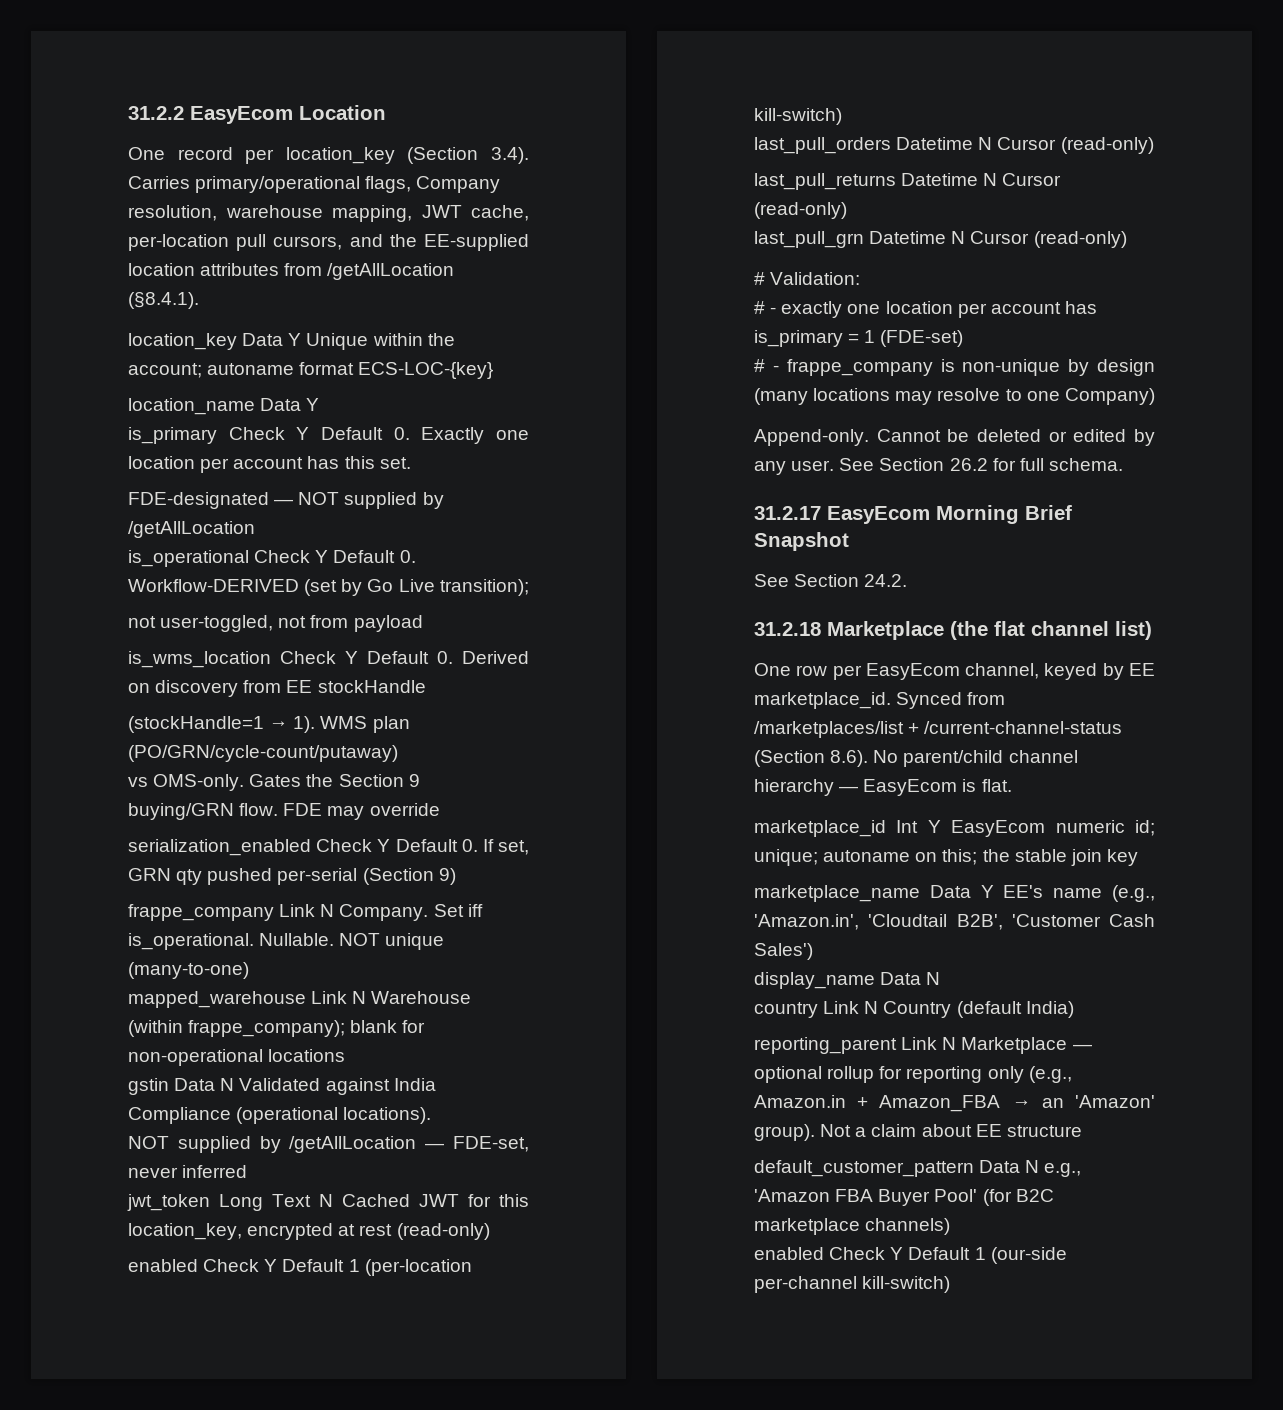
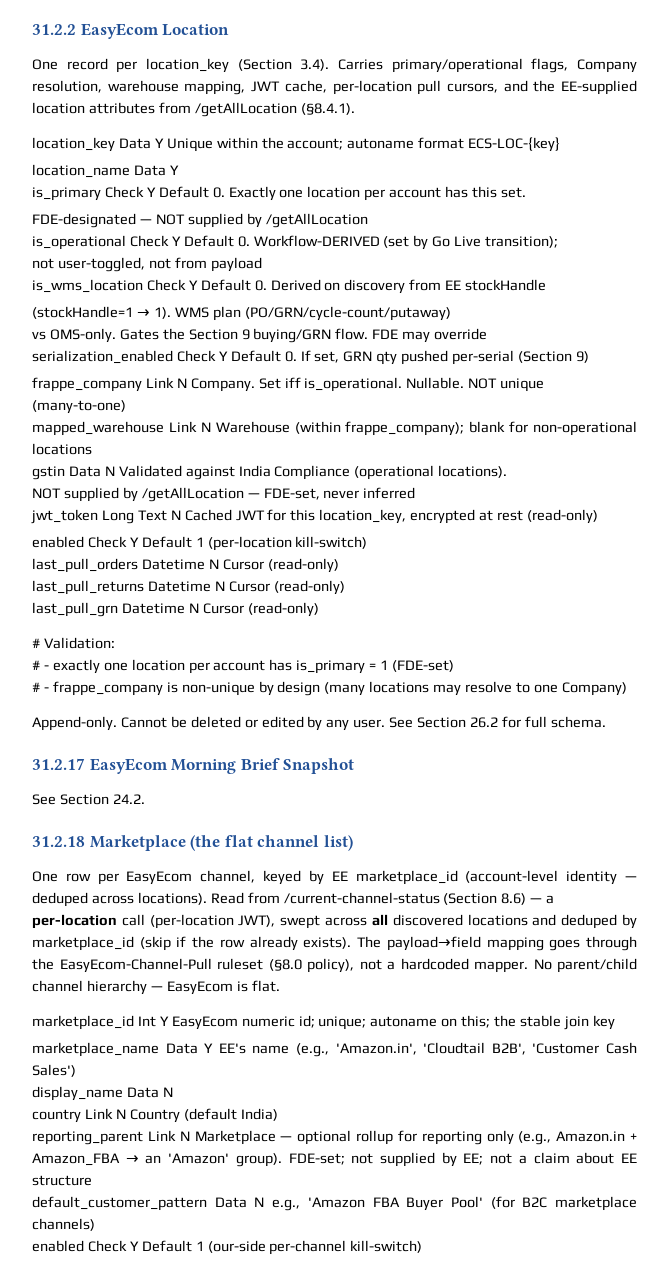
[754,692,1006,709] [754,721,1123,738] [754,750,869,767] marketplace_id. Synced from /marketplaces/list + /current-channel-status (Section 8.6). -> [355,870,637,885] [32,892,555,907] [32,914,637,929] [32,936,638,951] [32,958,528,973] marketplace_id (account-level identity — deduped across locations). Read from /current-channel-status (Section 8.6) — a per-location call (per-location JWT), swept across all discovered locations and deduped by marketplace_id (skip if the row already exists). The payload→field mapping goes through the EasyEcom-Channel-Pull ruleset (§8.0 policy), not a hardcoded mapper.
[820,1124,852,1137] Not -> [288,1152,513,1167] FDE-set; not supplied by EE; not

